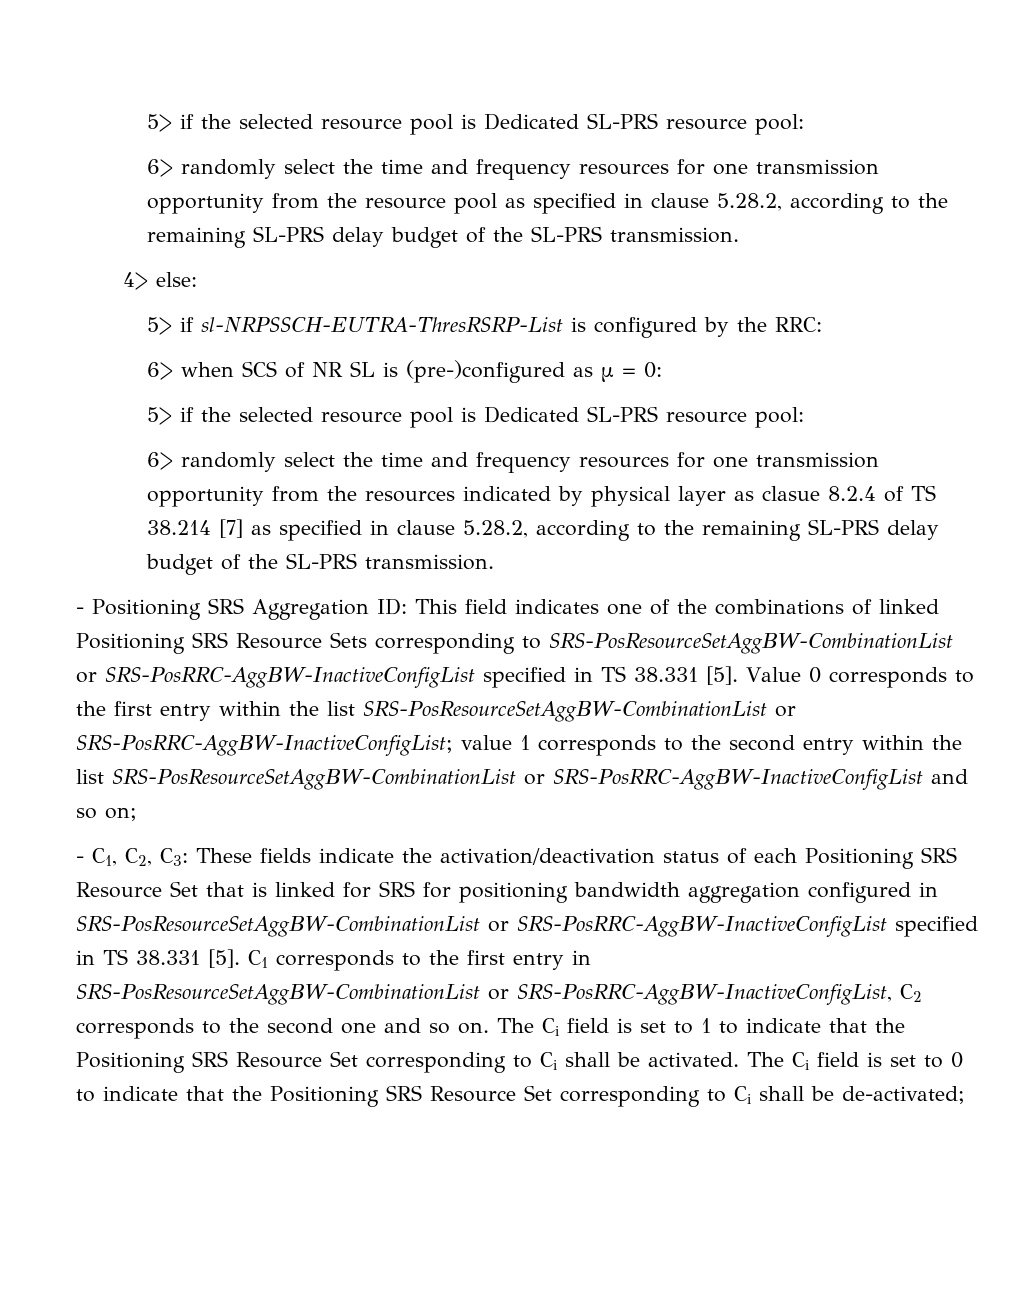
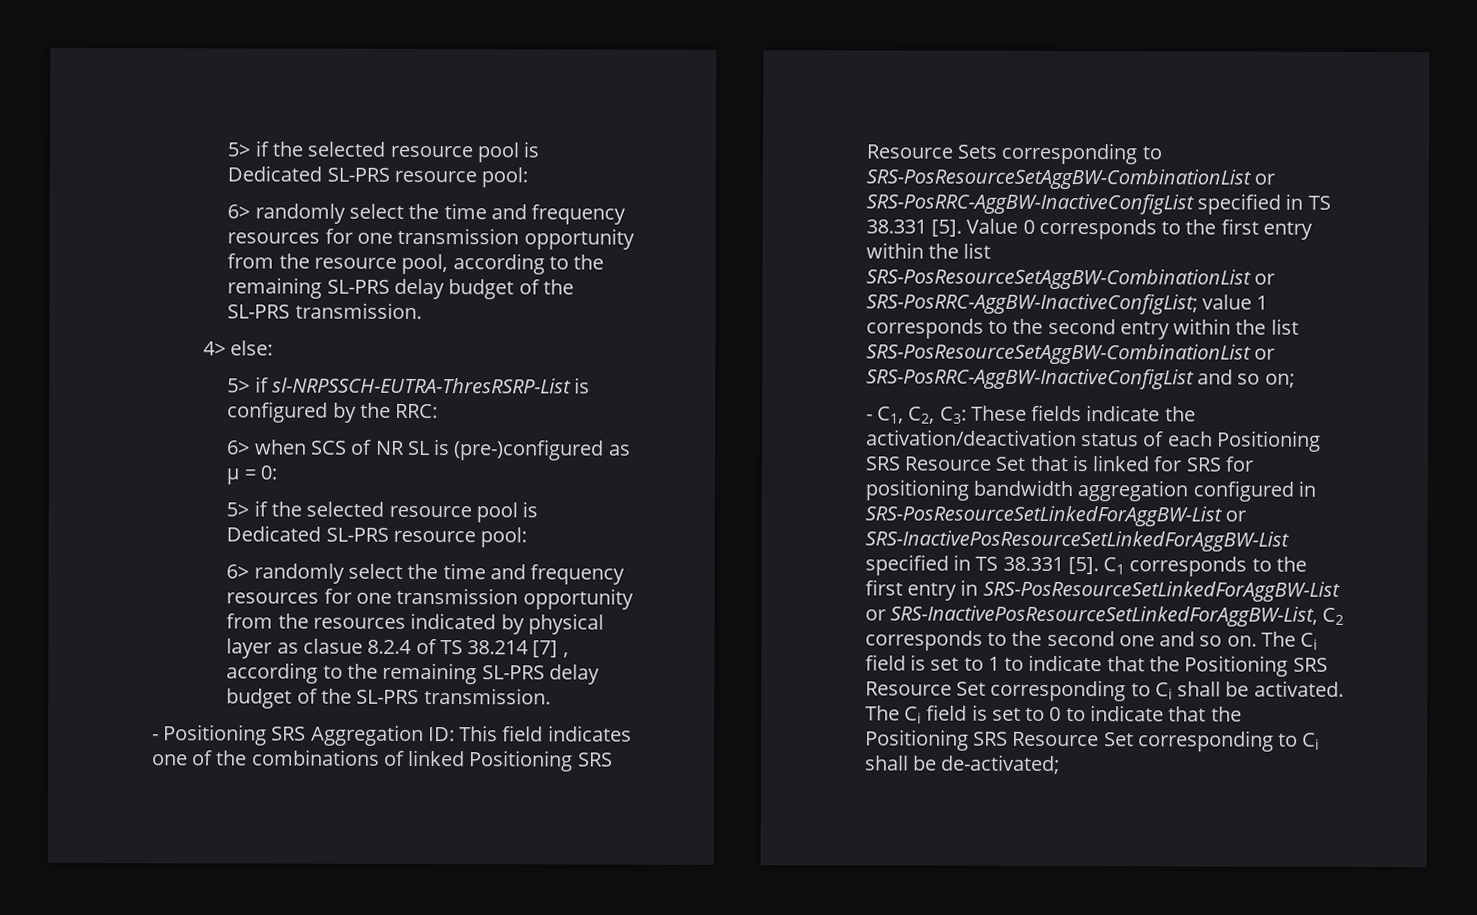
[454,193,783,214] pool as specified in clause 5.28.2, -> [401,253,449,275] pool,
[251,520,529,541] as specified in clause 5.28.2, -> [562,652,569,658] ,
[75,916,887,937] SRS-PosResourceSetAggBW-CombinationList or SRS-PosRRC-AggBW-InactiveConfigList -> [864,505,1247,527] [864,530,1290,552] SRS-PosResourceSetLinkedForAggBW-List or SRS-InactivePosResourceSetLinkedForAggBW-List
[75,984,892,1005] SRS-PosResourceSetAggBW-CombinationList or SRS-PosRRC-AggBW-InactiveConfigList, -> [982,580,1341,602] [864,605,1319,627] SRS-PosResourceSetLinkedForAggBW-List or SRS-InactivePosResourceSetLinkedForAggBW-List,

